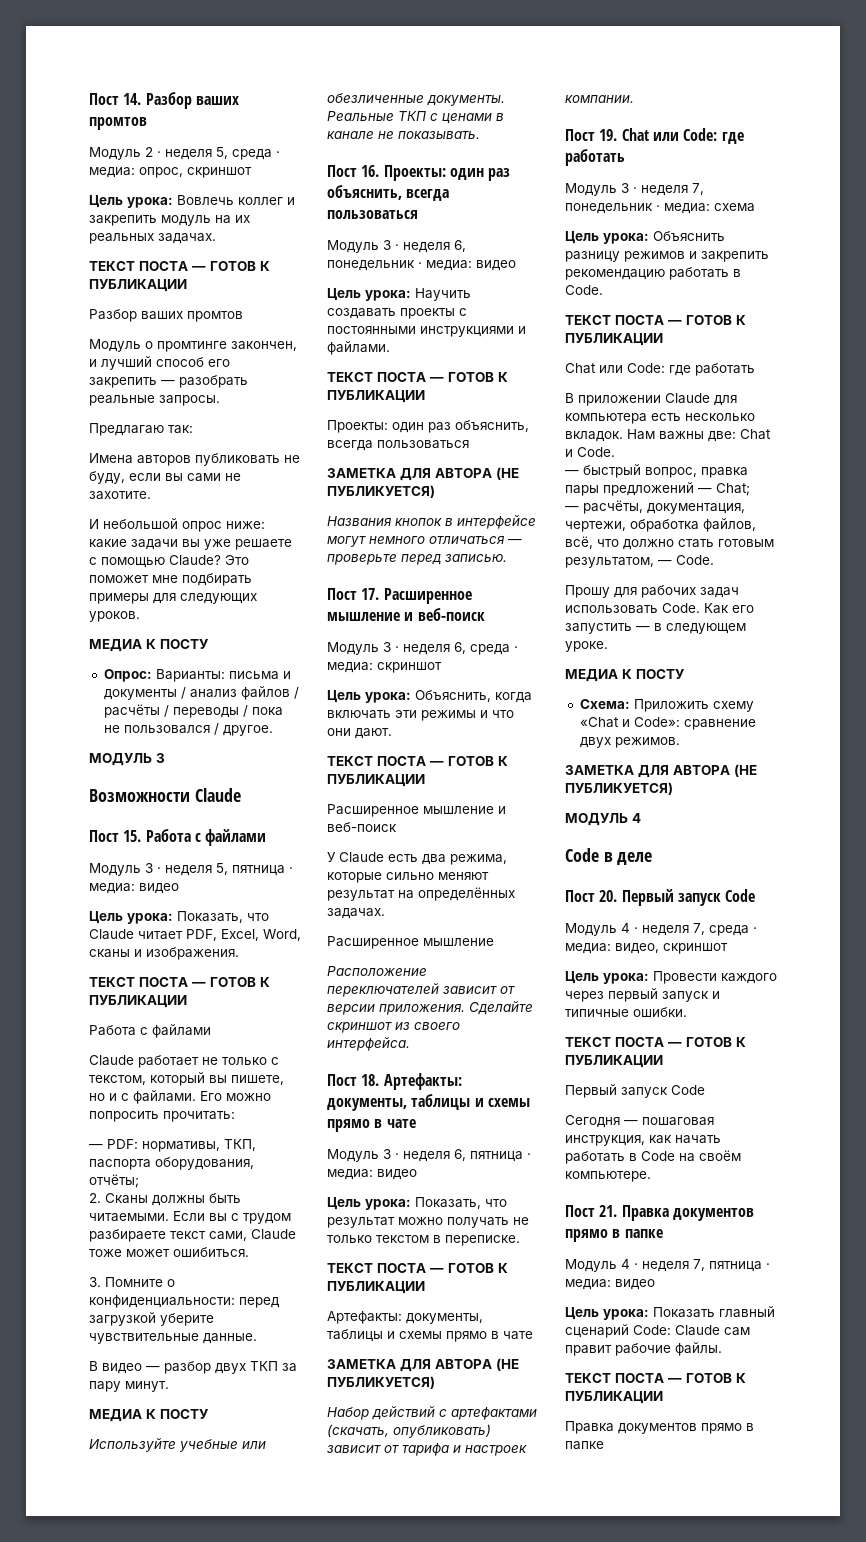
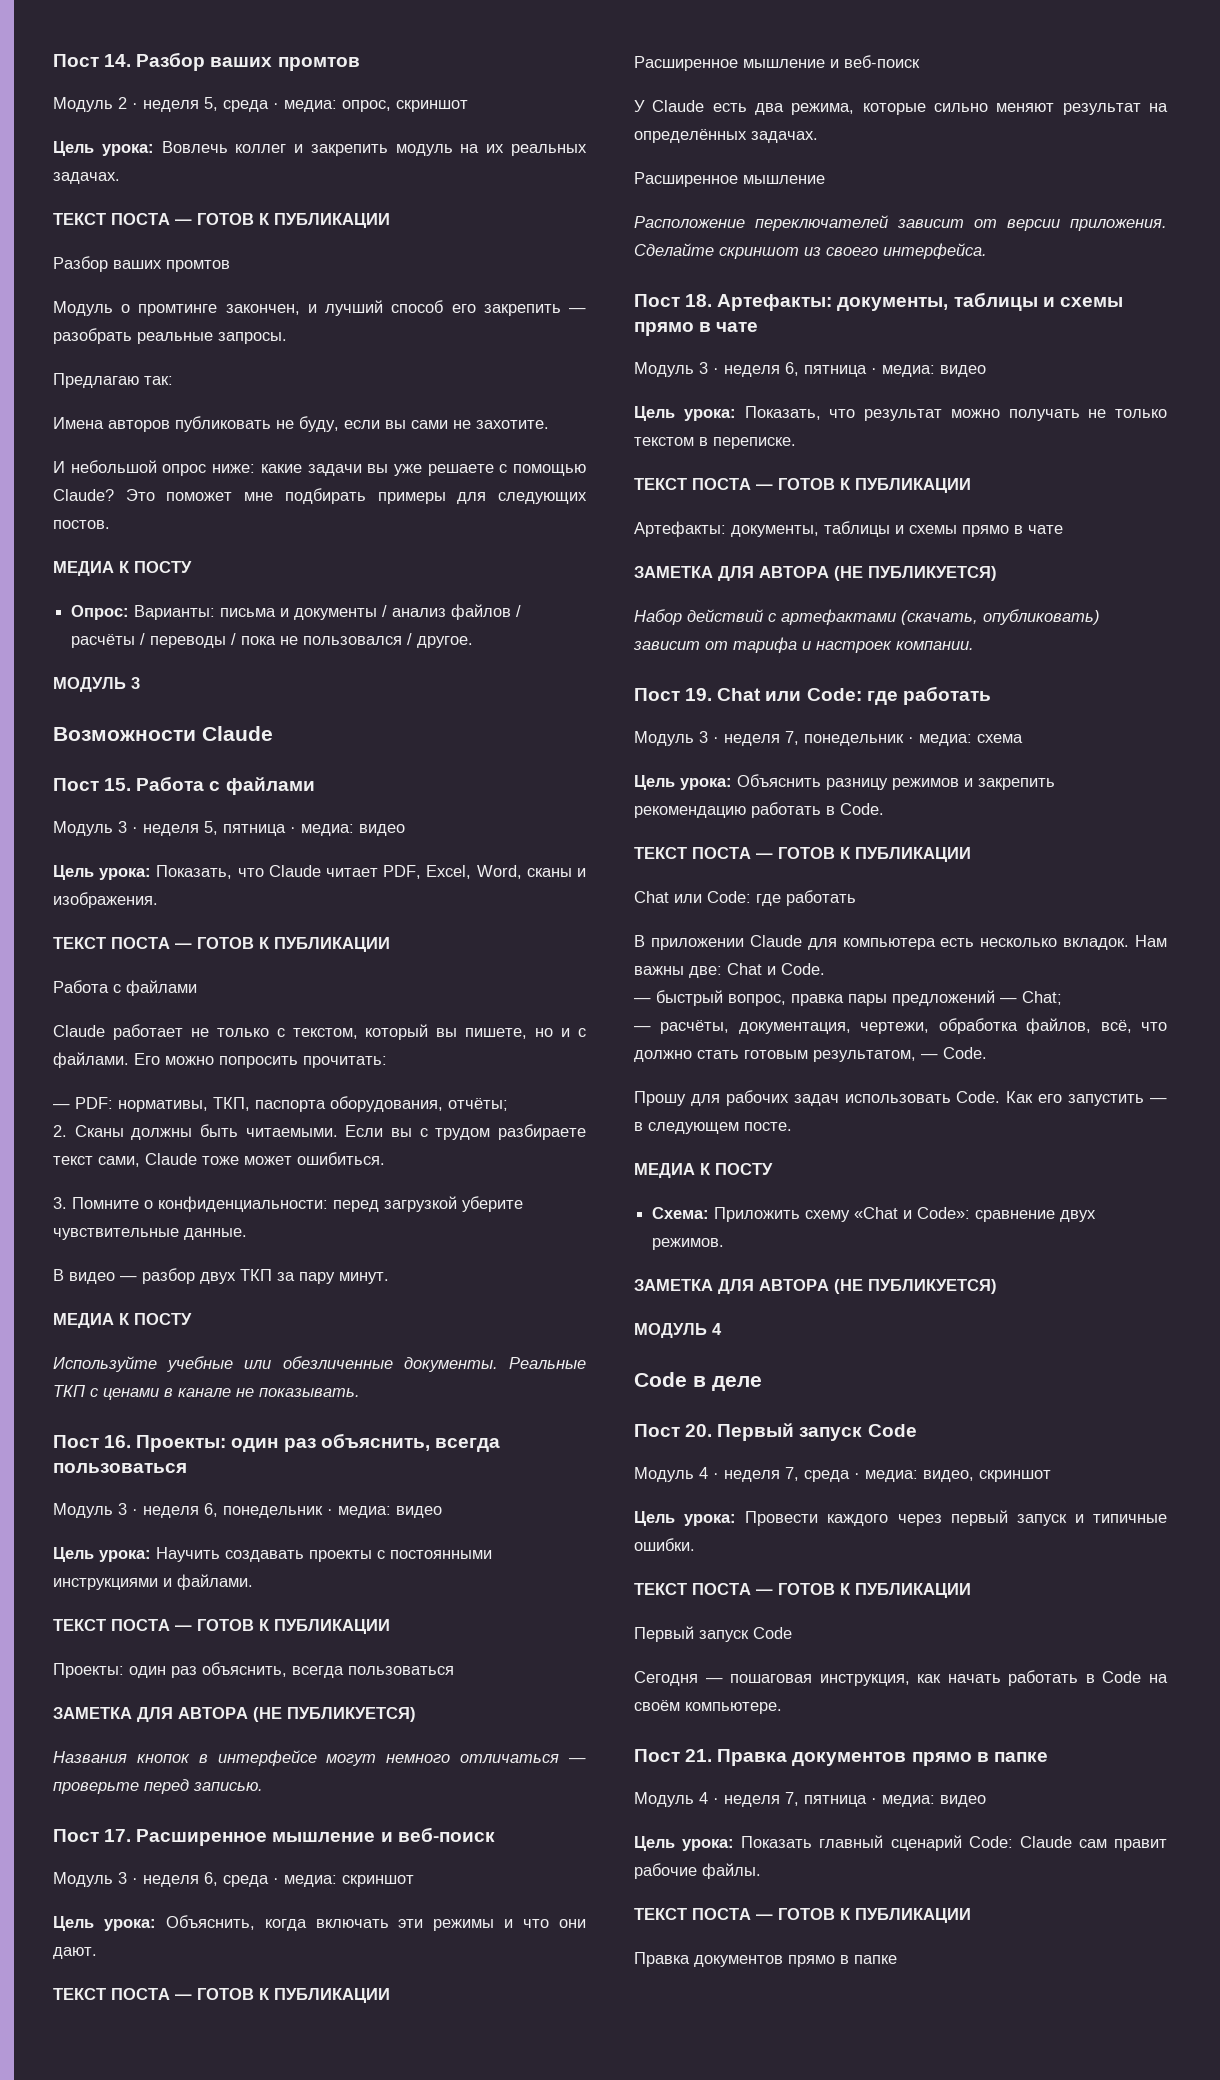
[89,611,140,622] уроков. -> [53,520,110,529] постов.
[565,641,608,652] уроке. -> [744,1122,792,1131] посте.

